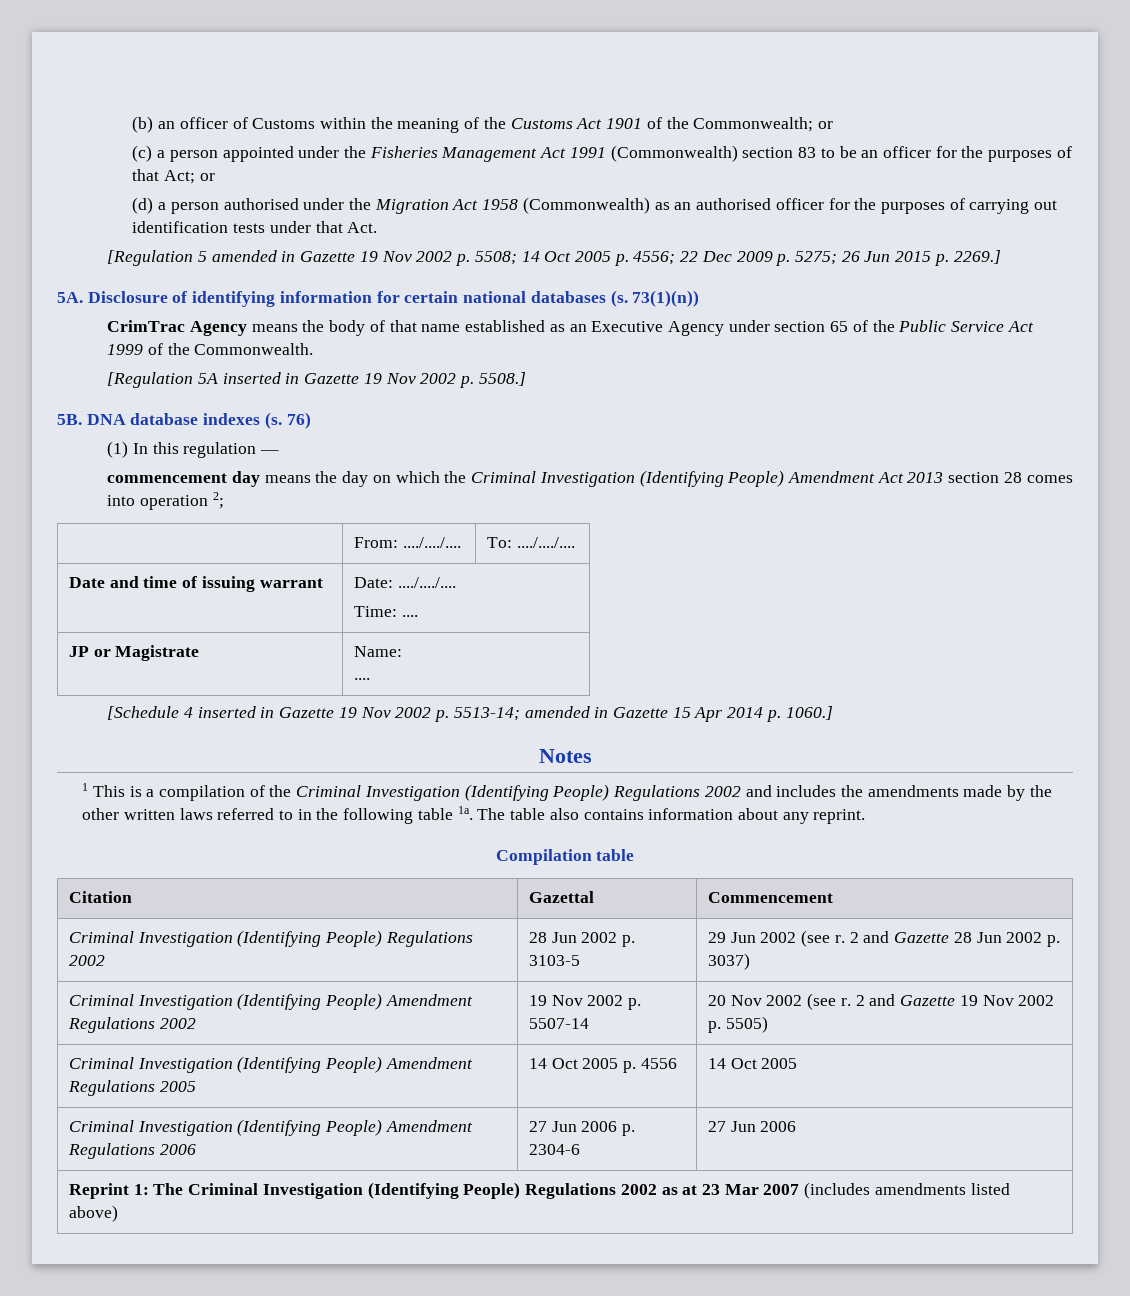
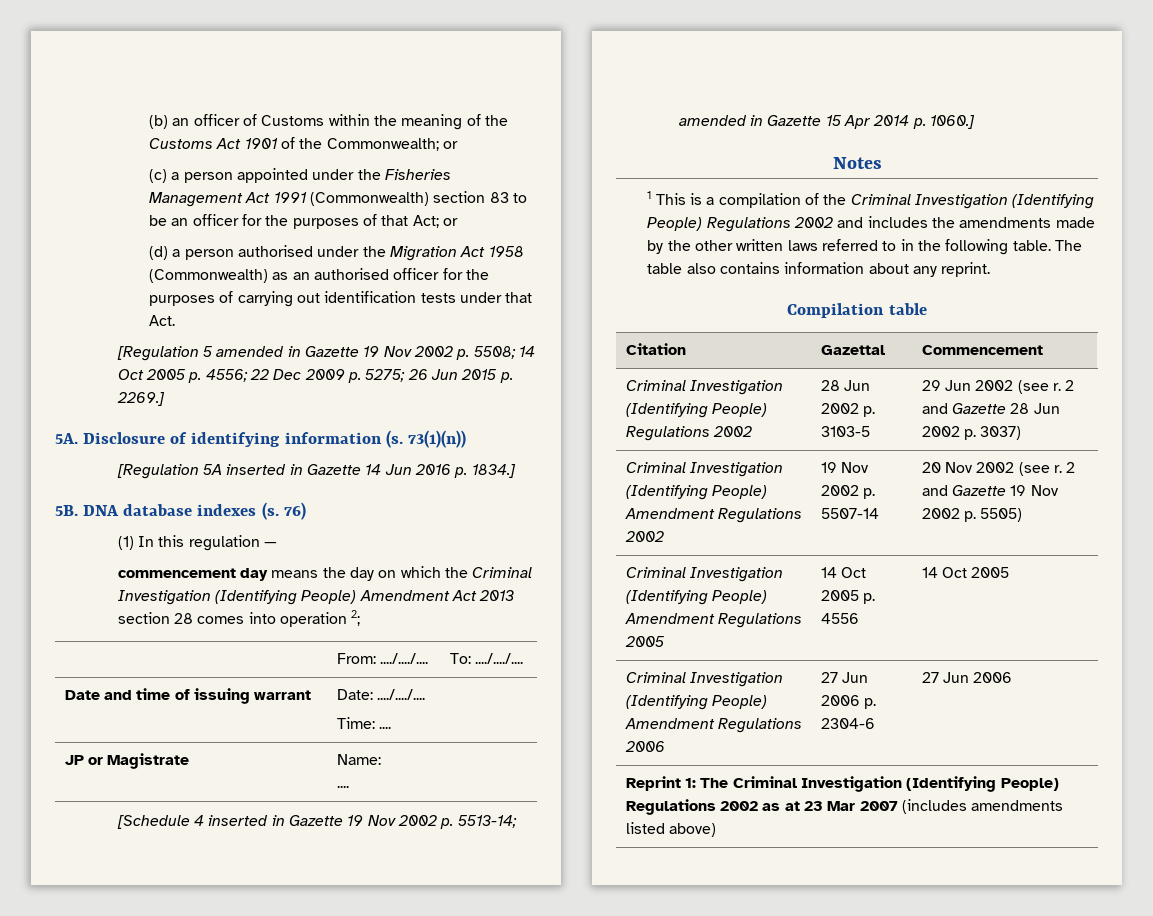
[376,290,700,307] [107,320,1034,336] [107,343,314,355] for certain national databases (s. 73(1)(n)) // CrimTrac Agency means the body of that name established as an Executive Agency under section 65 of the Public Service Act 1999 of the Commonwealth. -> [385,430,466,448] (s. 73(1)(n))
[363,372,526,388] 19 Nov 2002 p. 5508.] -> [365,464,516,478] 14 Jun 2016 p. 1834.]
[417,806,473,820] table 1a. -> [1012,240,1051,251] table.

